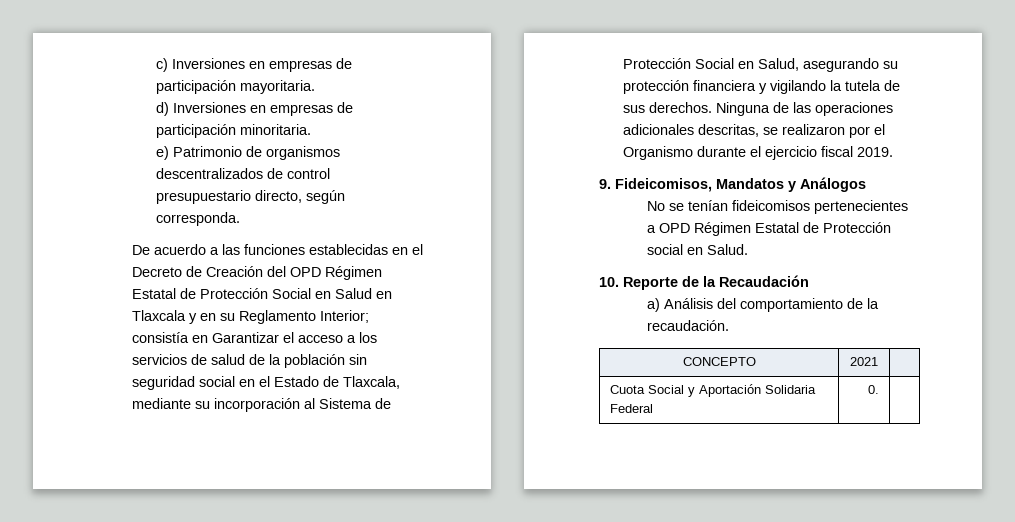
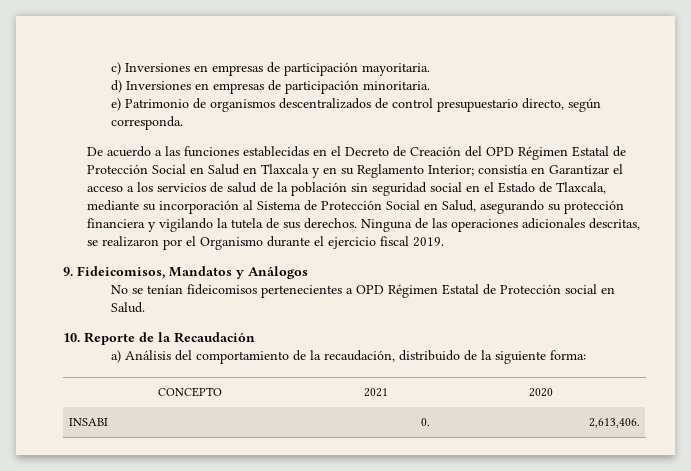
[647,320,730,331] [682,357,756,366] [850,357,878,366] [610,384,817,397] [610,404,654,413] recaudación. // CONCEPTO | 2021 | // Cuota Social y Aportación Solidaria Federal -> [324,350,587,364] [157,387,222,397] [363,388,388,397] [528,388,553,397] [68,418,108,426] recaudación, distribuido de la siguiente forma: // CONCEPTO | 2021 | 2020 // INSABI
(879, 389) none -> [589,418,641,428] 2,613,406.

